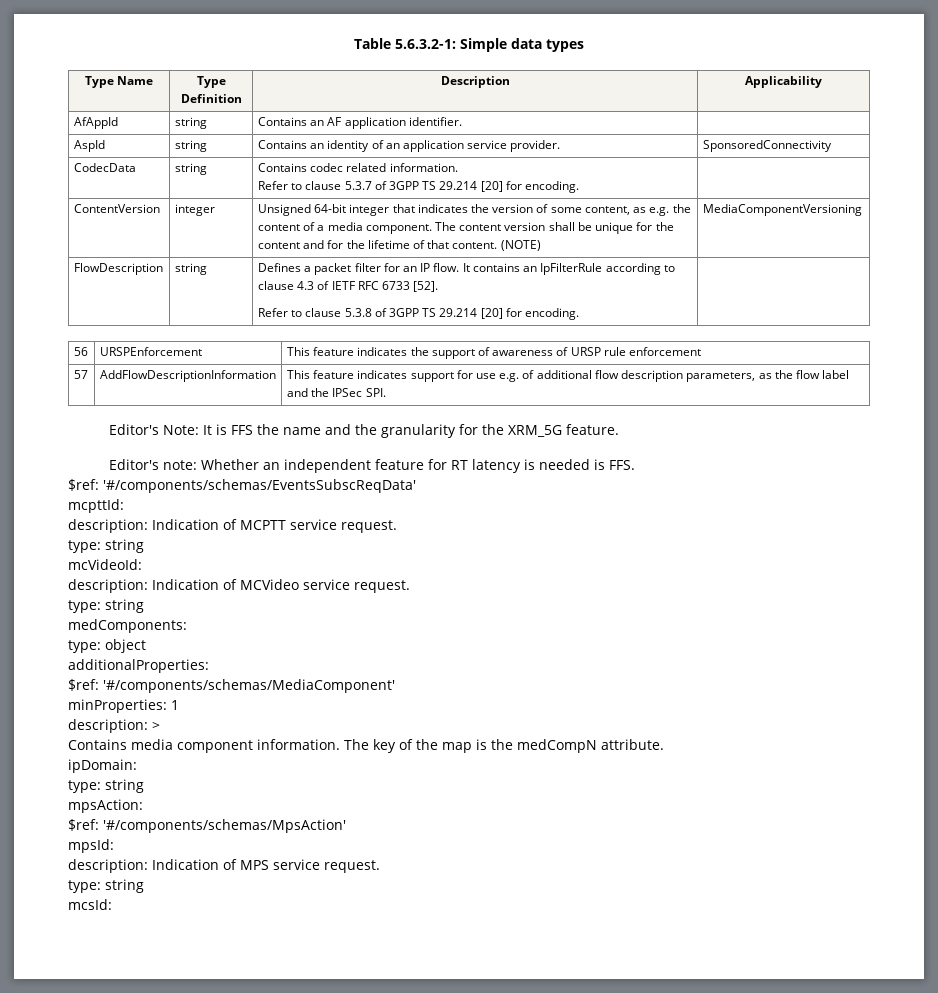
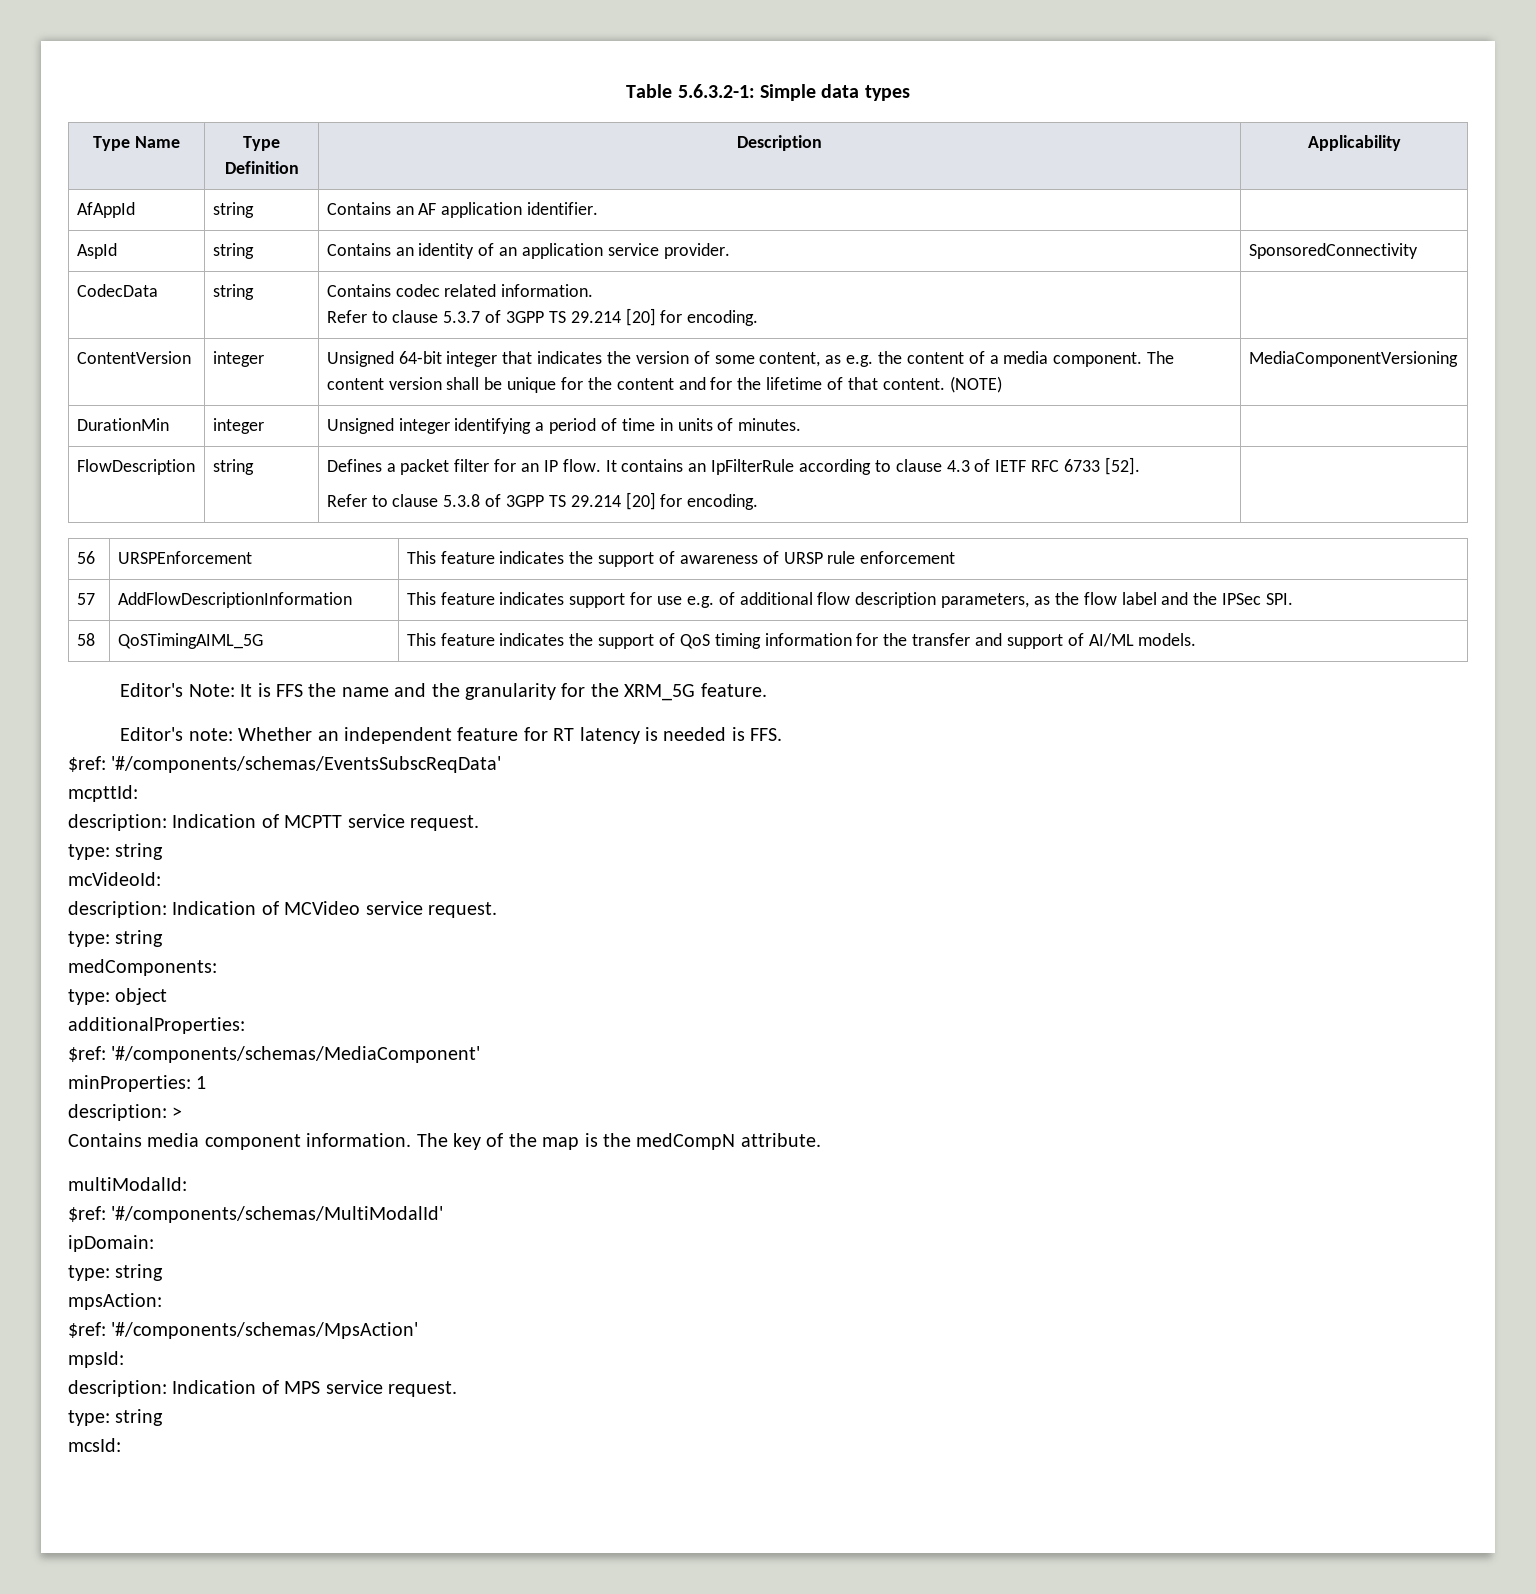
(862, 210) none -> [76,418,169,431] [212,418,264,434] [326,418,802,434] // DurationMin | integer | Unsigned integer identifying a period of time in units of minutes. |
(386, 392) none -> [76,633,95,646] [117,633,263,649] [406,633,1197,649] // 58 | QoSTimingAIML_5G | This feature indicates the support of QoS timing information for the transfer and support of AI/ML models.
(664, 744) none -> [68,1177,187,1191] [68,1206,444,1223] // multiModalId: // $ref: '#/components/schemas/MultiModalId'

